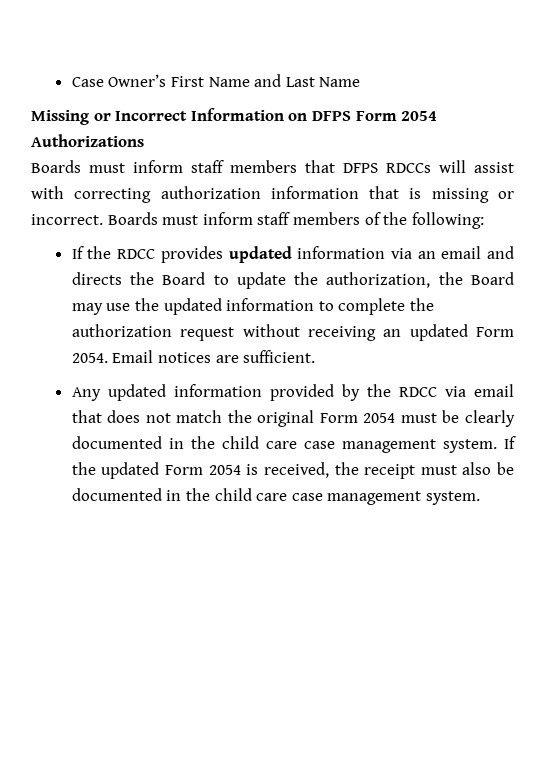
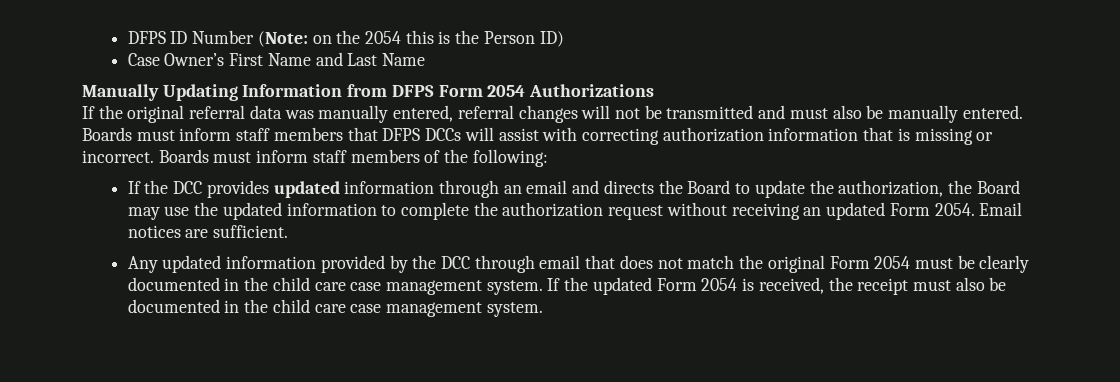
(71, 82) none -> [127,30,564,47] DFPS ID Number (Note: on the 2054 this is the Person ID) //
[31,108,308,125] Missing or Incorrect Information on -> [82,84,388,101] Manually Updating Information from
(144, 140) none -> [82,105,1023,123] If the original referral data was manually entered, referral changes will not be transmitted and must also be manually entered.
[386,163,431,173] RDCCs -> [425,128,462,141] DCCs
[117,249,156,259] RDCC -> [173,181,203,194] DCC
[390,248,412,259] via -> [439,180,500,198] through
[398,386,466,397] RDCC via -> [441,255,535,273] DCC through

